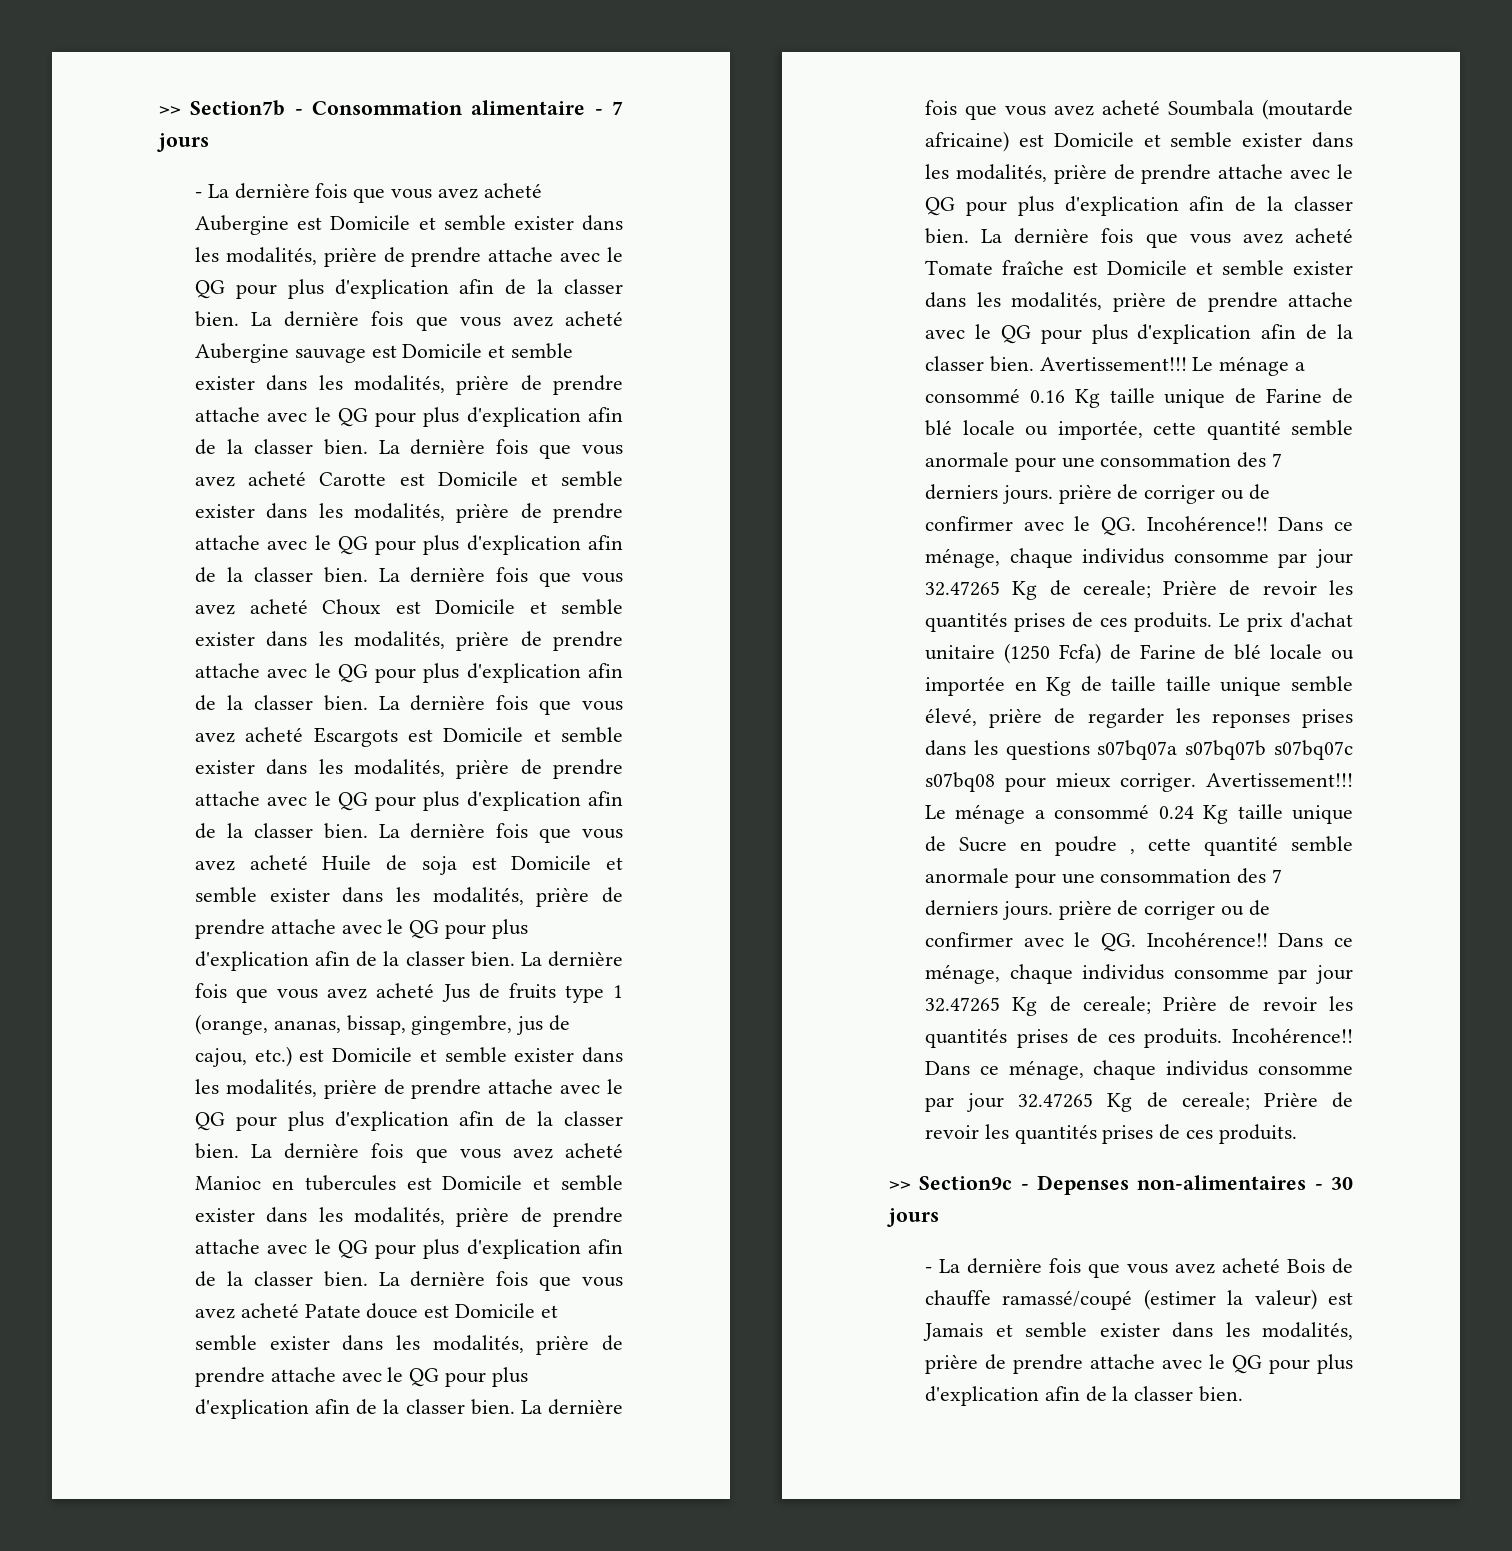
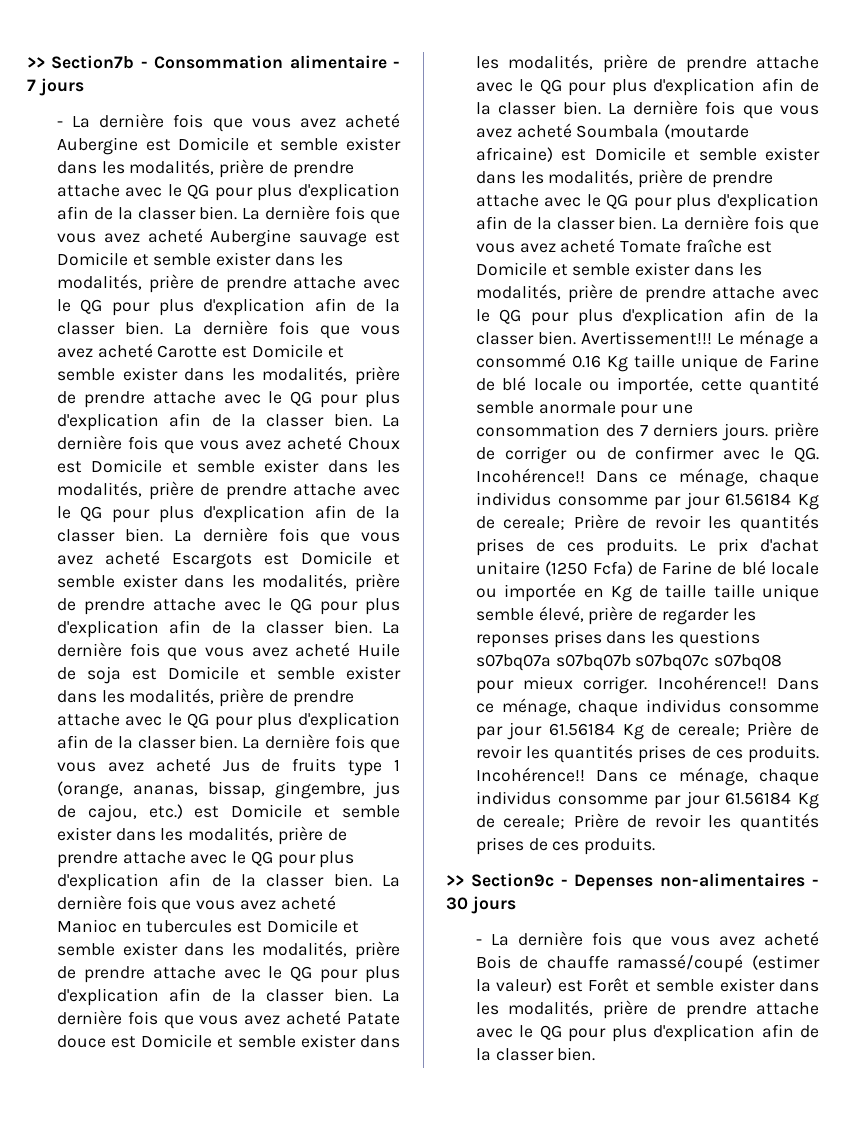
[925,581,1001,596] 32.47265 -> [725,493,792,506] 61.56184
[1206,773,1353,787] [925,804,1353,824] [925,836,1353,856] [925,868,1283,888] [925,900,1270,920] [925,932,1353,952] [925,964,1353,984] [925,997,1001,1012] Avertissement!!! Le ménage a consommé 0.24 Kg taille unique de Sucre en poudre , cette quantité semble anormale pour une consommation des 7 derniers jours. prière de corriger ou de confirmer avec le QG. Incohérence!! Dans ce ménage, chaque individus consomme par jour 32.47265 -> [657,675,819,690] [475,698,819,717] [475,722,616,740] Incohérence!! Dans ce ménage, chaque individus consomme par jour 61.56184
[1018,1093,1094,1108] 32.47265 -> [725,792,792,805] 61.56184
[923,1323,984,1341] Jamais -> [588,978,630,992] Forêt

